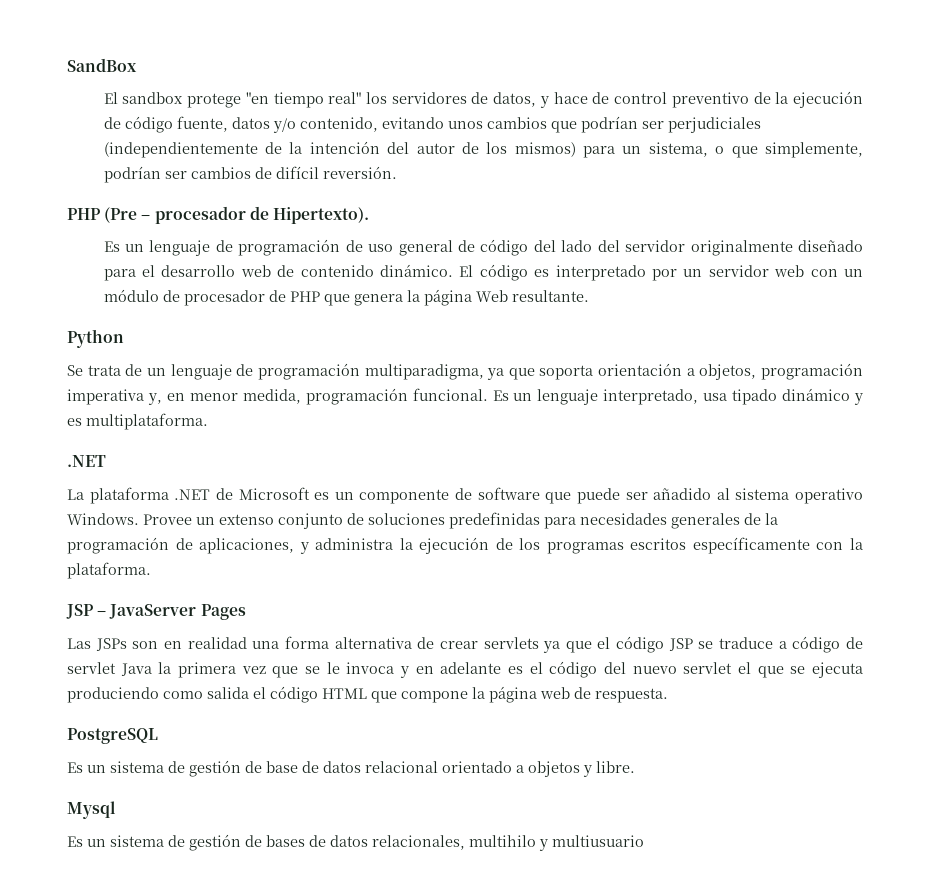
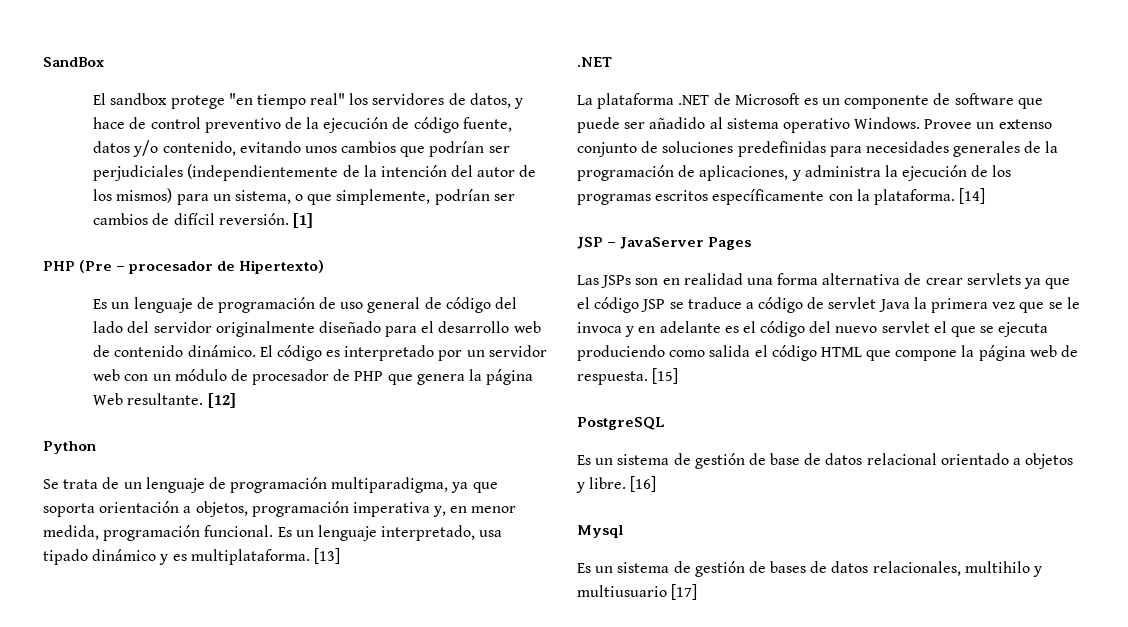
(397, 172) none -> [292,213,313,228] [1]
[272,207,369,224] Hipertexto). -> [239,260,325,274] Hipertexto)
(589, 296) none -> [207,393,236,408] [12]
(208, 421) none -> [313,548,340,564] [13]
(151, 570) none -> [959,188,986,204] [14]
(668, 695) none -> [652,368,679,384] [15]
(635, 767) none -> [630,476,657,492] [16]
(644, 841) none -> [671,584,698,600] [17]

